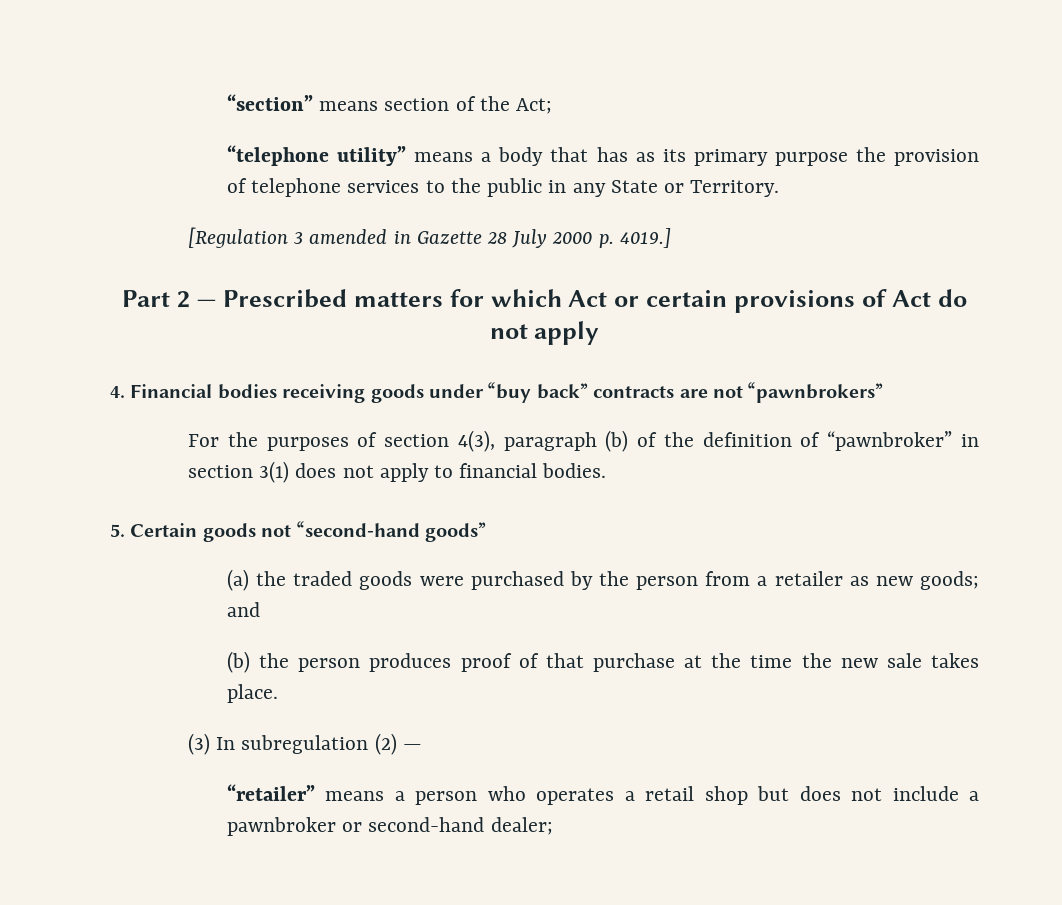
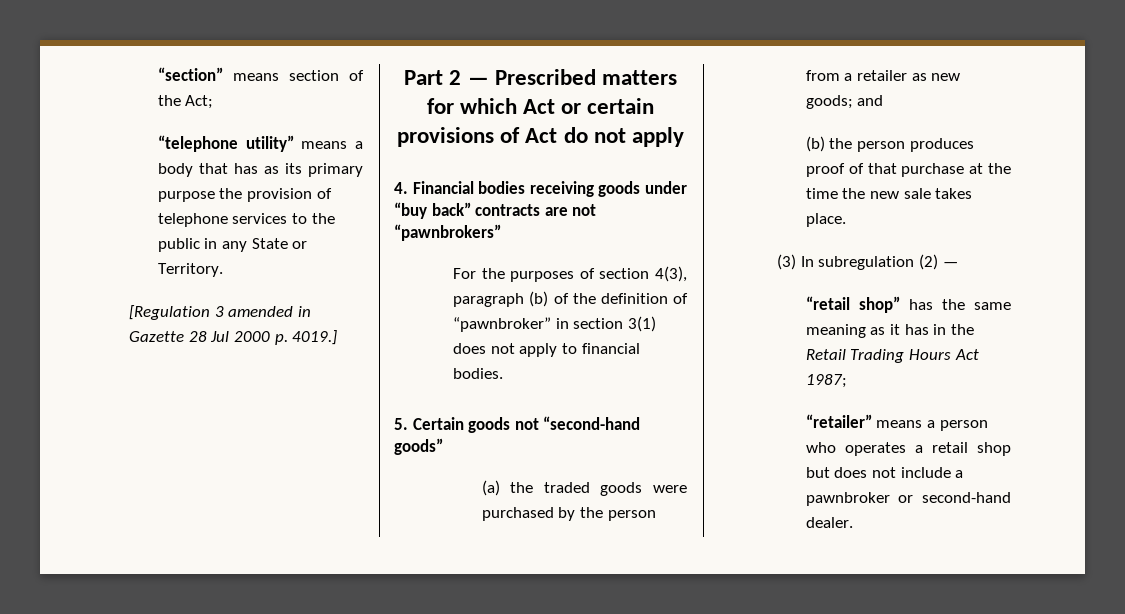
[512,229,548,248] July -> [210,331,230,342] Jul
(422, 747) none -> [805,296,1011,313] [805,324,974,338] [805,349,979,363] [805,374,847,388] // “retail shop” has the same meaning as it has in the Retail Trading Hours Act 1987;
[490,817,553,835] dealer; -> [805,517,853,528] dealer.

